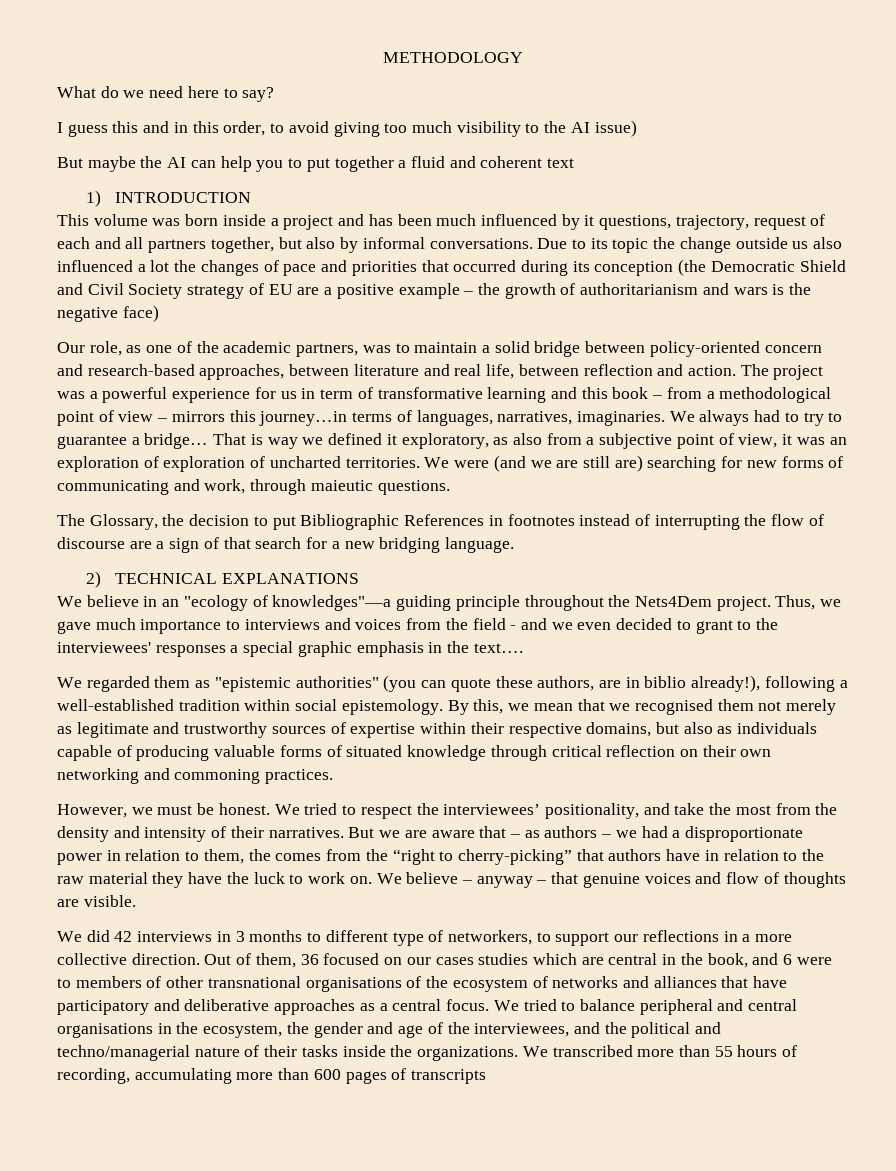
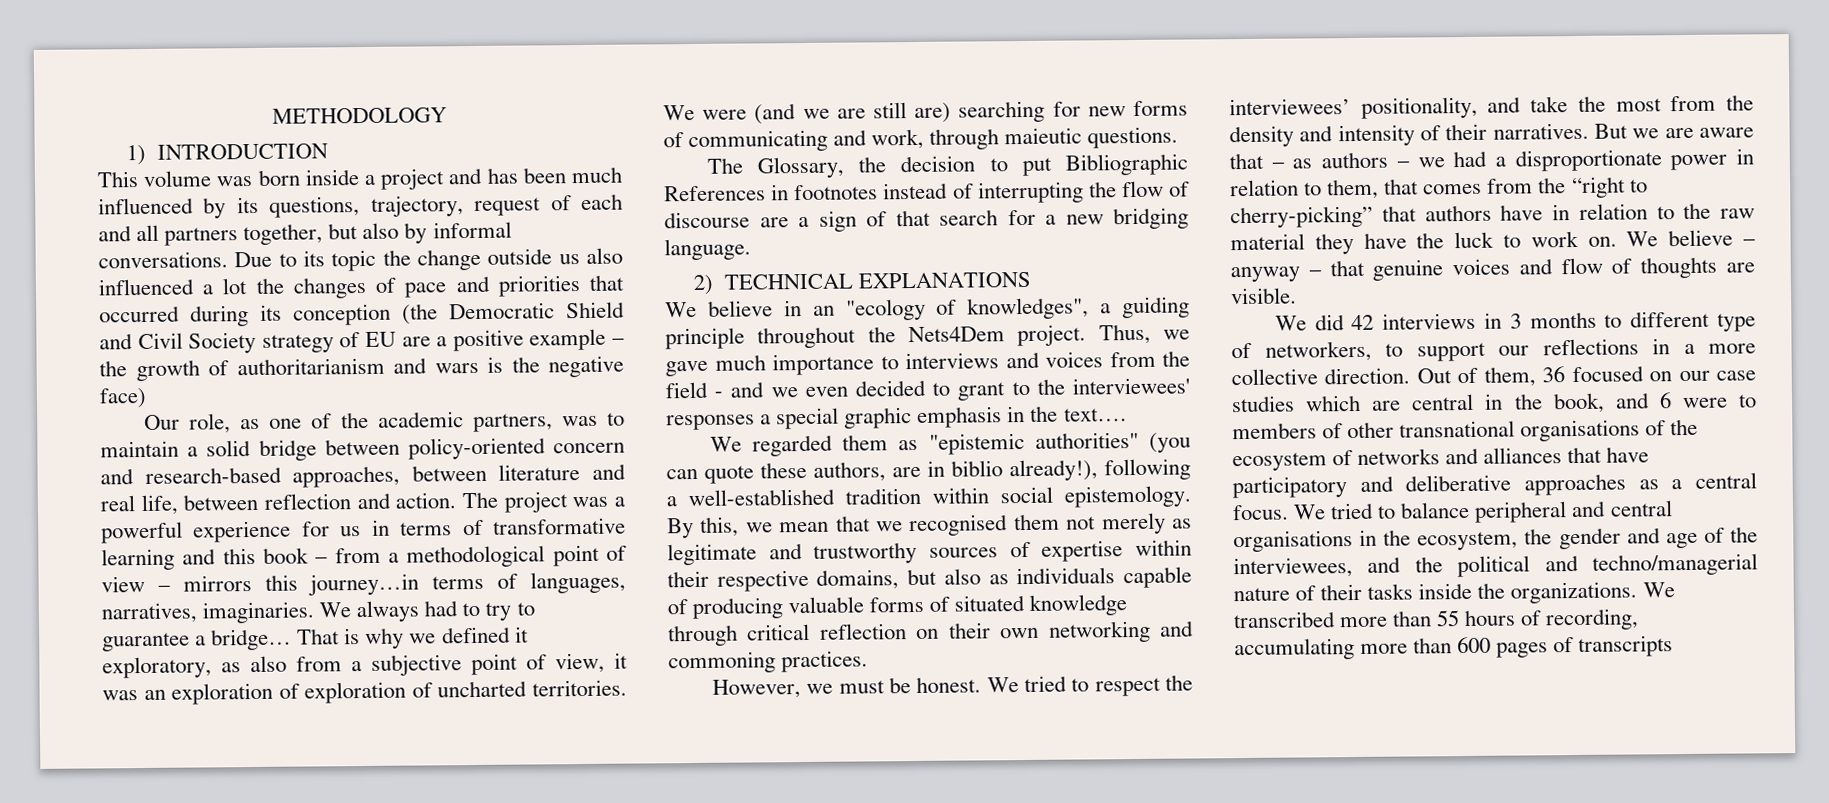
[57,86,275,102] [57,120,637,137] [57,156,575,172] // What do we need here to say? // I guess this and in this order, to avoid giving too much visibility to the AI issue) // But maybe the AI can help you to put together a fluid and coherent text -> (447, 115) none
[584,215,595,226] it -> [236,196,259,214] its
[320,389,354,399] term -> [400,522,453,536] terms
[267,437,298,449] way -> [365,627,405,649] why
[272,595,392,611] knowledges"—a -> [967,297,1112,320] knowledges", a
[248,849,271,861] the -> [1383,178,1420,195] that
[435,957,474,965] cases -> [1716,370,1756,381] case

